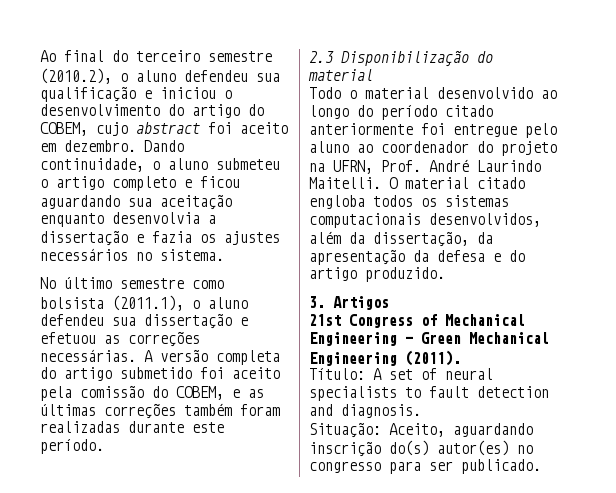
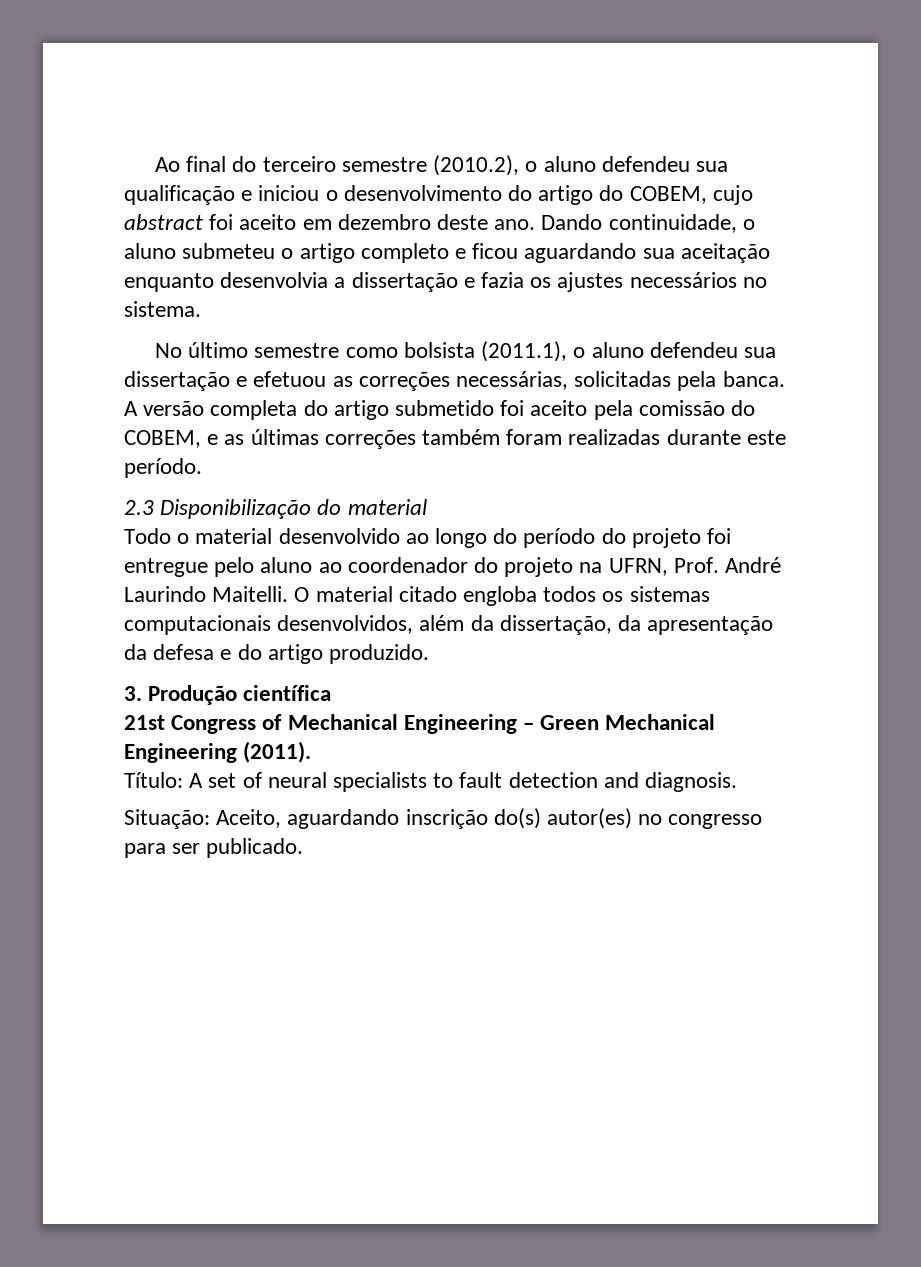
[64,140,136,152] dezembro. -> [337,214,536,230] dezembro deste ano.
[40,349,136,362] necessárias. -> [456,371,785,391] necessárias, solicitadas pela banca.
[445,105,493,117] [309,123,413,135] citado anteriormente -> [601,528,701,548] do projeto
[333,296,389,310] Artigos -> [148,685,332,705] Produção científica

